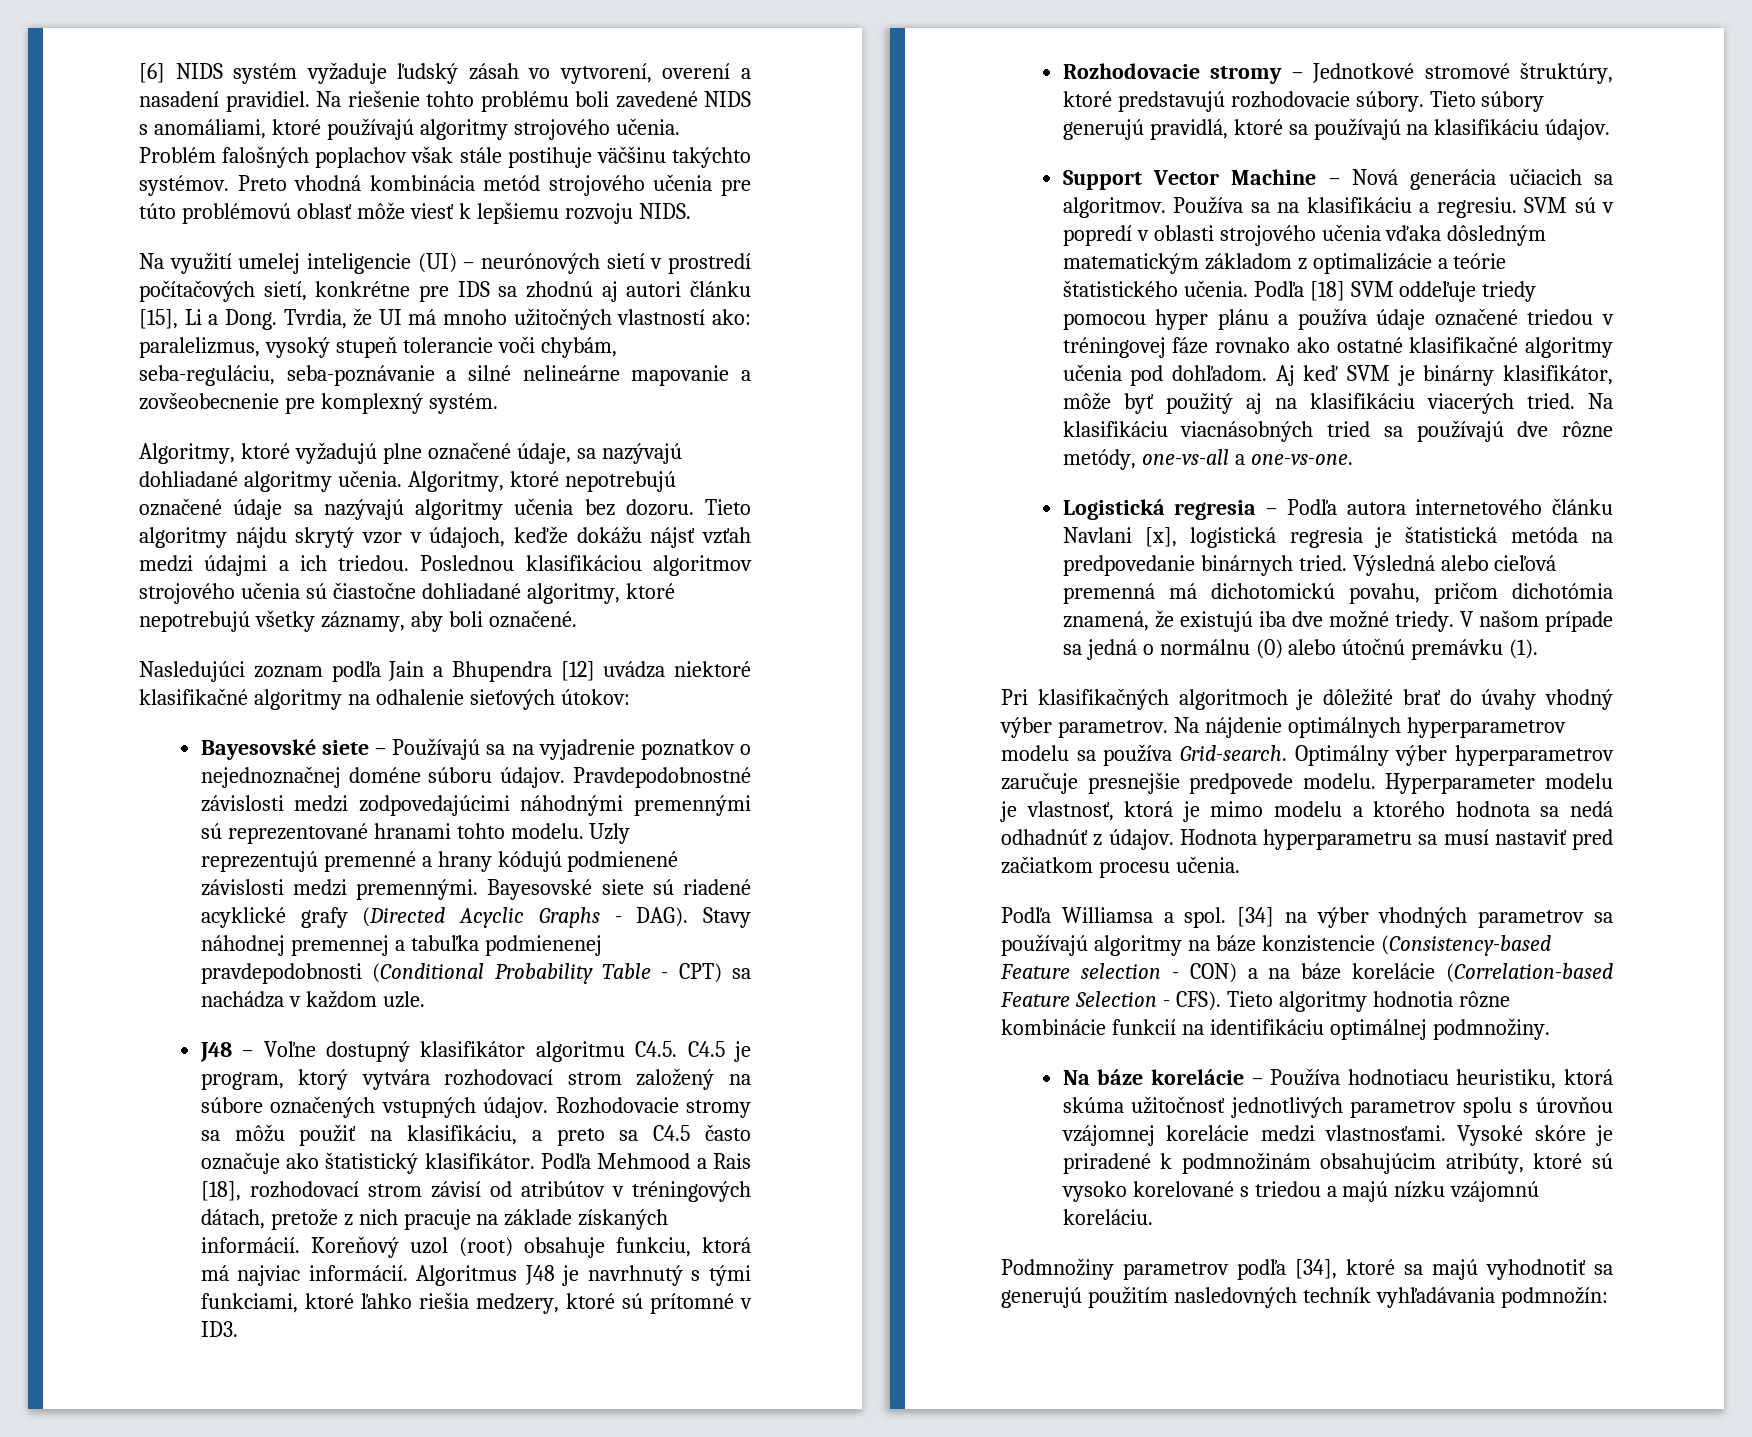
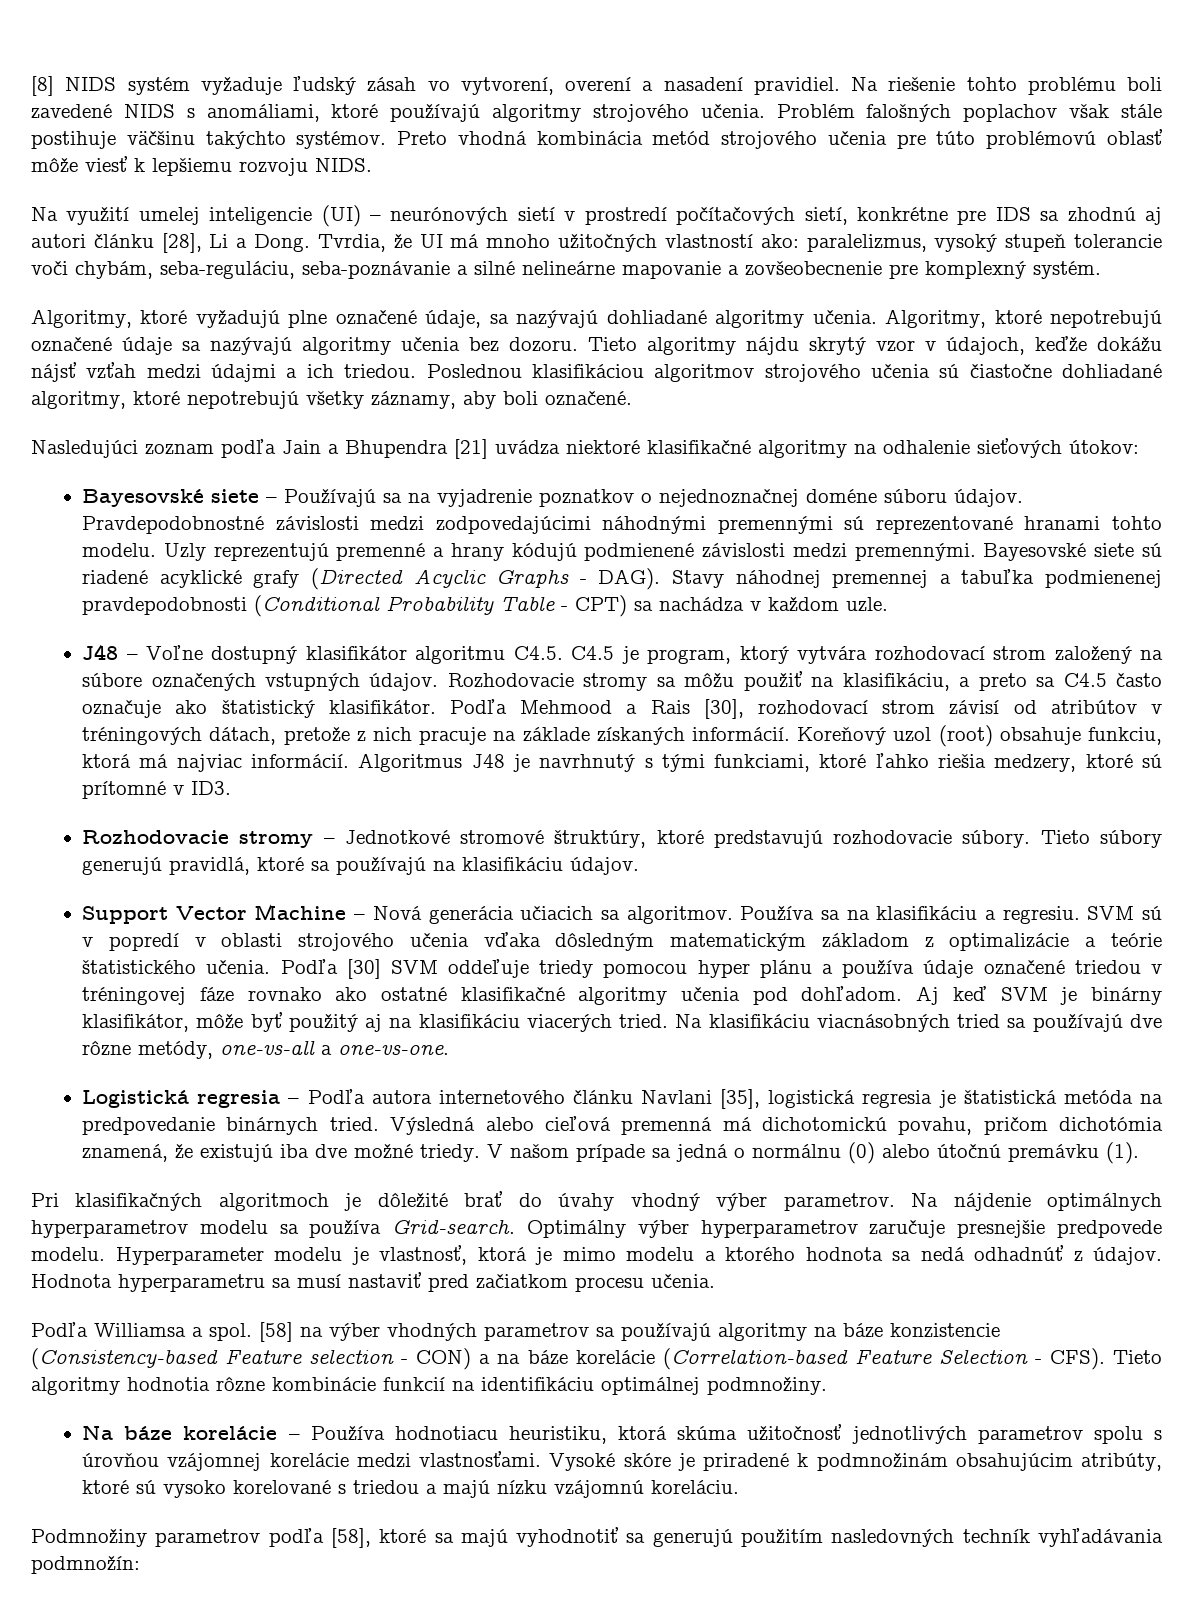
[139,63,165,83] [6] -> [31,76,54,96] [8]
[139,309,178,329] [15], -> [161,233,202,253] [28],
[560,661,595,681] [12] -> [454,439,488,459] [21]
[200,1181,241,1201] [18], -> [703,699,744,719] [30],
[1309,281,1345,301] [18] -> [346,959,381,979] [30]
[1145,527,1178,547] [x], -> [720,1089,761,1109] [35],
[1237,907,1275,927] [34] -> [259,1322,293,1342] [58]
[1295,1259,1337,1279] [34], -> [330,1528,371,1548] [58],

